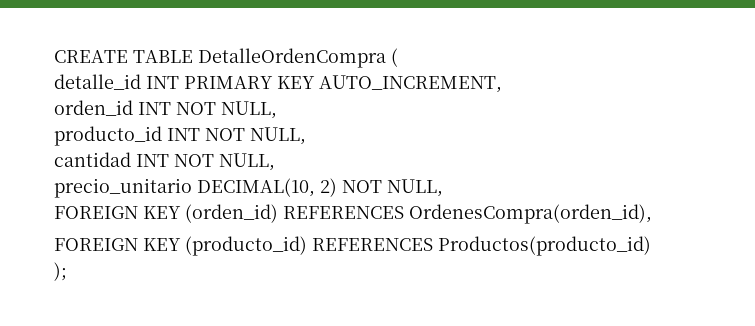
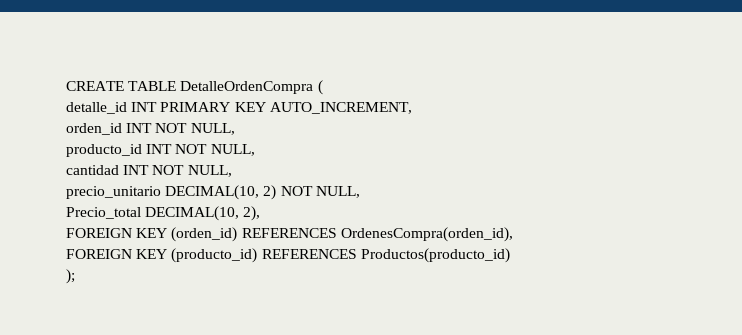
(443, 188) none -> [66,206,261,221] // Precio_total DECIMAL(10, 2),

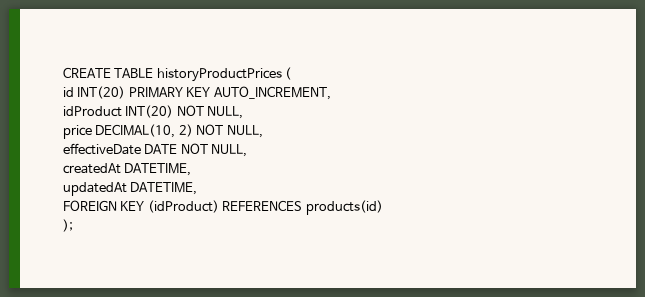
[180,81,314,94] DetalleOrdenCompra -> [156,68,282,82] historyProductPrices
[66,102,158,114] detalle_id INT -> [63,86,126,99] id INT(20)
[66,123,235,135] [66,144,255,157] [66,165,232,177] [66,185,360,200] [66,206,261,221] [66,227,513,242] [66,248,510,263] orden_id INT NOT NULL, // producto_id INT NOT NULL, // cantidad INT NOT NULL, // precio_unitario DECIMAL(10, 2) NOT NULL, // Precio_total DECIMAL(10, 2), // FOREIGN KEY (orden_id) REFERENCES OrdenesCompra(orden_id), // FOREIGN KEY (producto_id) REFERENCES Productos(producto_id) -> [63,105,244,119] [63,124,263,139] [63,143,248,157] [63,163,192,176] [63,182,198,196] [63,200,383,215] idProduct INT(20) NOT NULL, // price DECIMAL(10, 2) NOT NULL, // effectiveDate DATE NOT NULL, // createdAt DATETIME, // updatedAt DATETIME, // FOREIGN KEY (idProduct) REFERENCES products(id)

